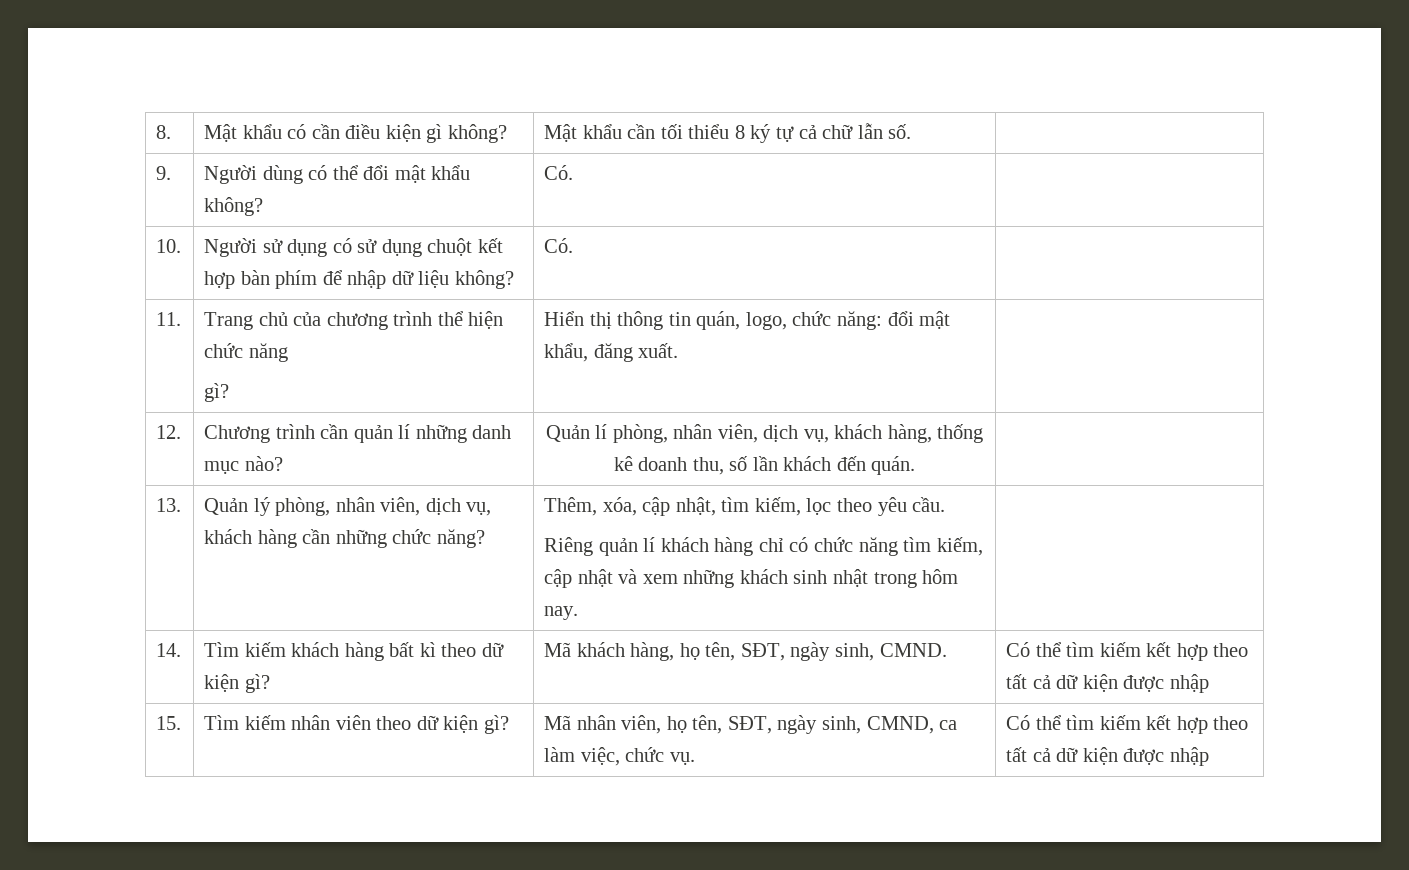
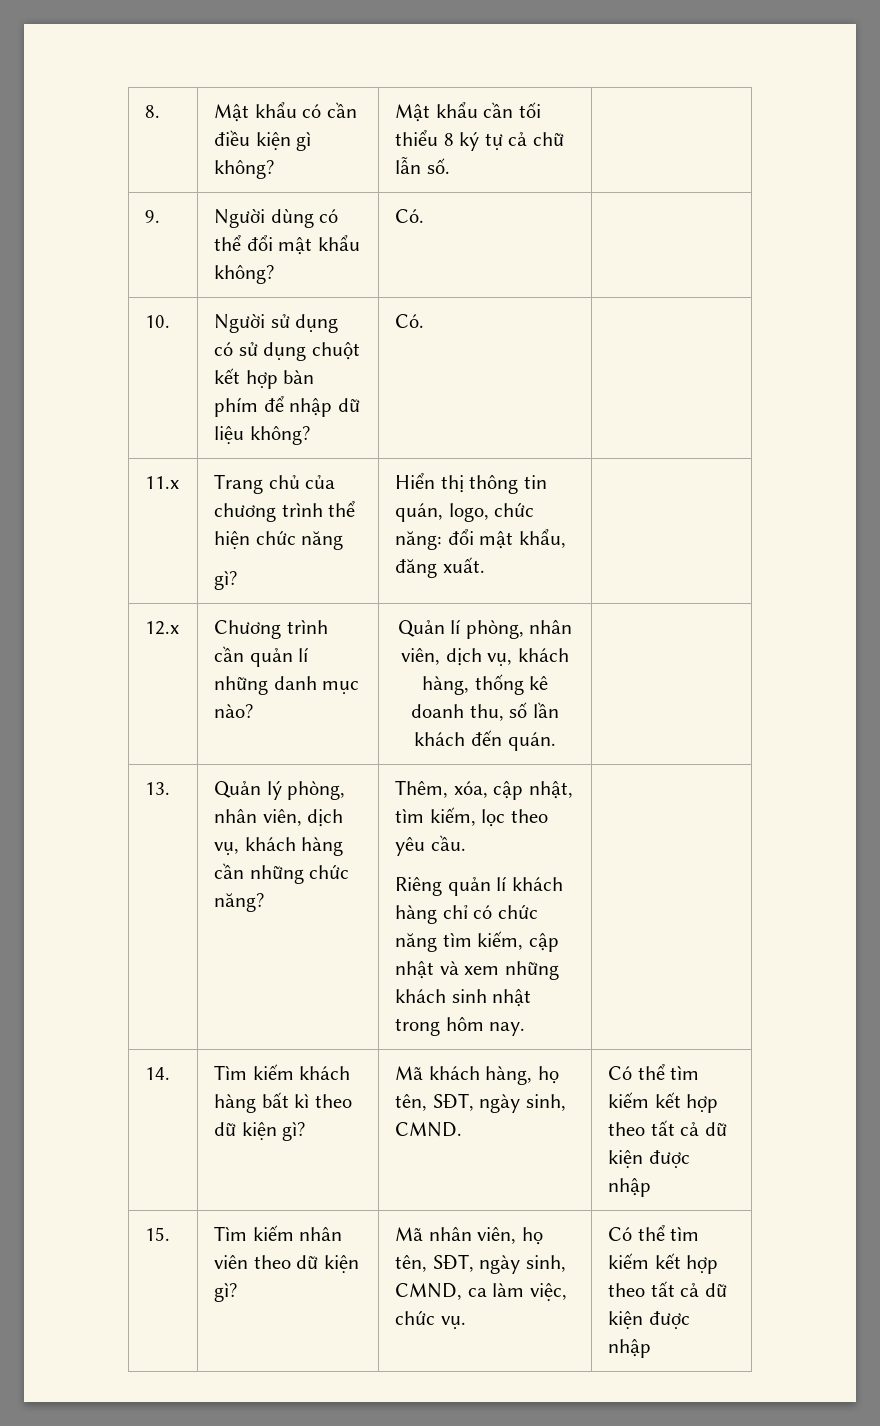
[156,312,182,326] 11. -> [145,476,180,489] 11.x
[156,425,182,439] 12. -> [145,621,180,635] 12.x

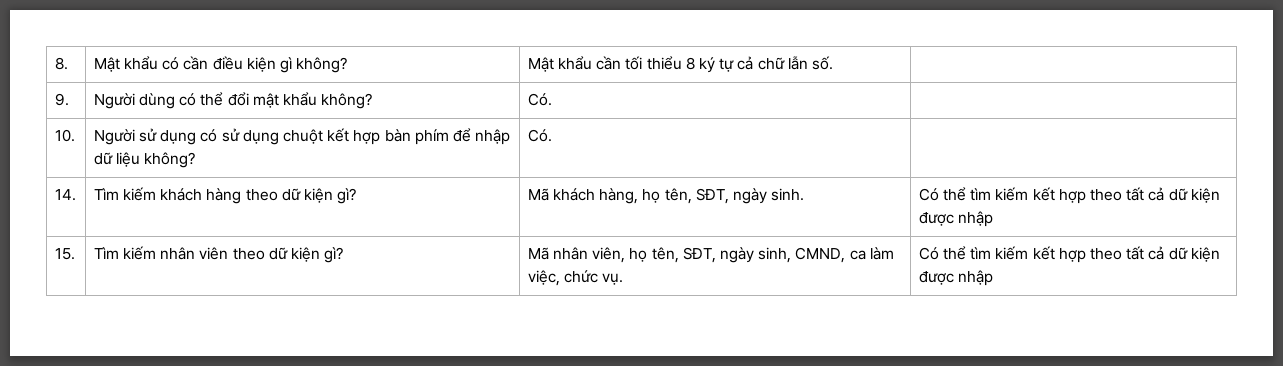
[145,476,180,489] [214,474,336,494] [214,501,356,522] [214,531,344,550] [214,571,238,590] [395,473,547,494] [395,503,535,522] [395,529,566,550] [395,557,485,578] [145,621,180,635] [214,620,328,639] [214,646,310,667] [214,676,360,695] [214,704,254,718] [397,620,573,639] [401,648,569,667] [421,674,549,695] [411,702,559,721] [414,730,556,751] [145,782,171,795] [214,781,346,800] [214,809,344,827] [214,837,344,856] [214,863,350,884] [214,893,265,912] [395,780,573,800] [395,807,548,827] [395,835,466,856] [395,877,563,896] [395,905,538,924] [395,931,559,952] [395,961,559,980] [395,989,532,1007] [395,1017,526,1036] // 11.x | Trang chủ của chương trình thể hiện chức năng // gì? | Hiển thị thông tin quán, logo, chức năng: đổi mật khẩu, đăng xuất. | // 12.x | Chương trình cần quản lí những danh mục nào? | Quản lí phòng, nhân viên, dịch vụ, khách hàng, thống kê doanh thu, số lần khách đến quán. | // 13. | Quản lý phòng, nhân viên, dịch vụ, khách hàng cần những chức năng? | Thêm, xóa, cập nhật, tìm kiếm, lọc theo yêu cầu. // Riêng quản lí khách hàng chỉ có chức năng tìm kiếm, cập nhật và xem những khách sinh nhật trong hôm nay. | -> (552, 135) none
[261,1092,310,1108] bất kì -> (242, 196) none
[525,1094,566,1111] [395,1122,463,1137] sinh, CMND. -> [771,188,805,201] sinh.

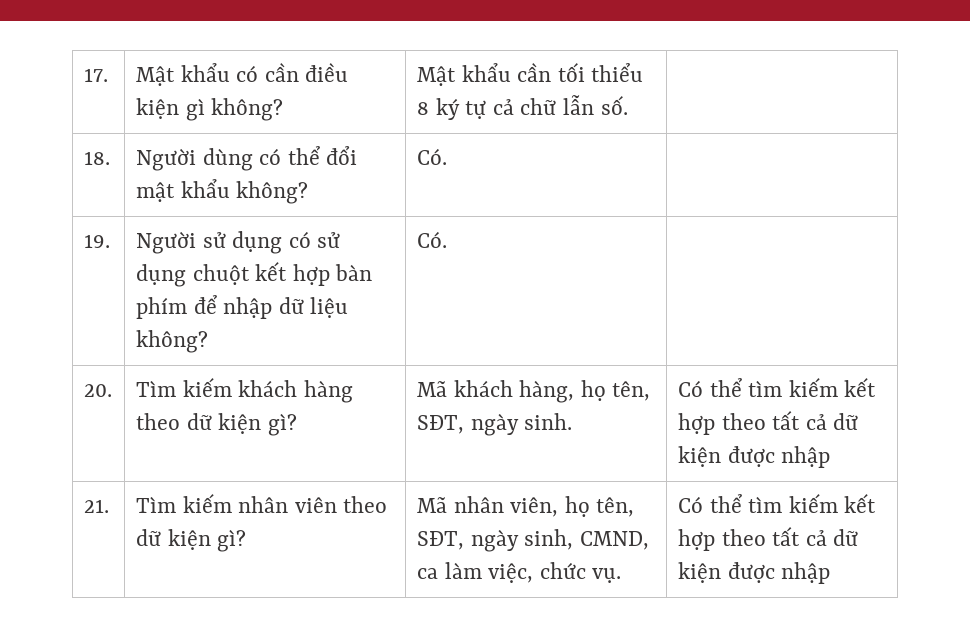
[54,57,68,70] 8. -> [83,68,108,82] 17.
[54,93,69,106] 9. -> [83,151,110,165] 18.
[54,129,75,142] 10. -> [83,234,110,248] 19.
[54,189,76,201] 14. -> [83,384,112,397] 20.
[54,248,75,260] 15. -> [83,499,109,513] 21.

